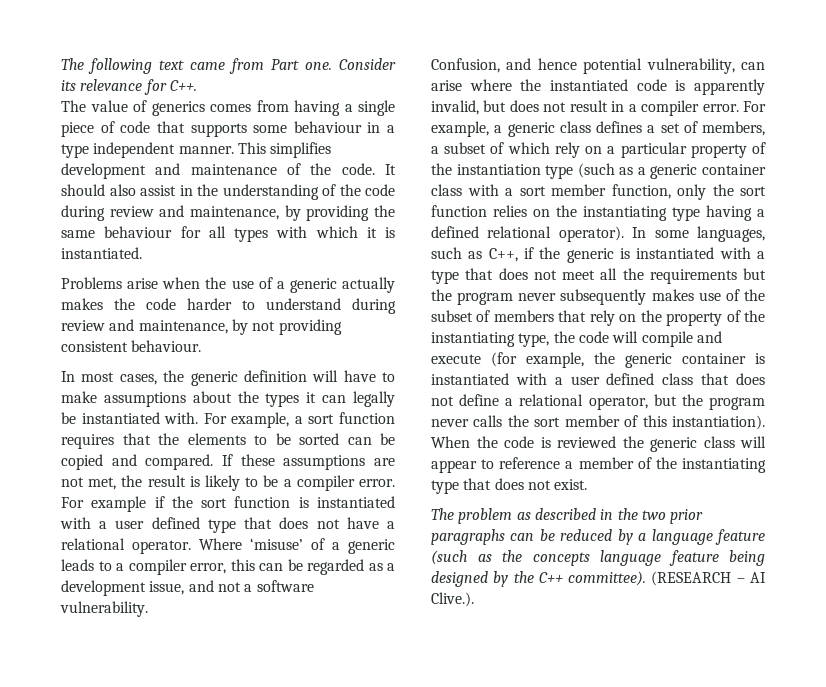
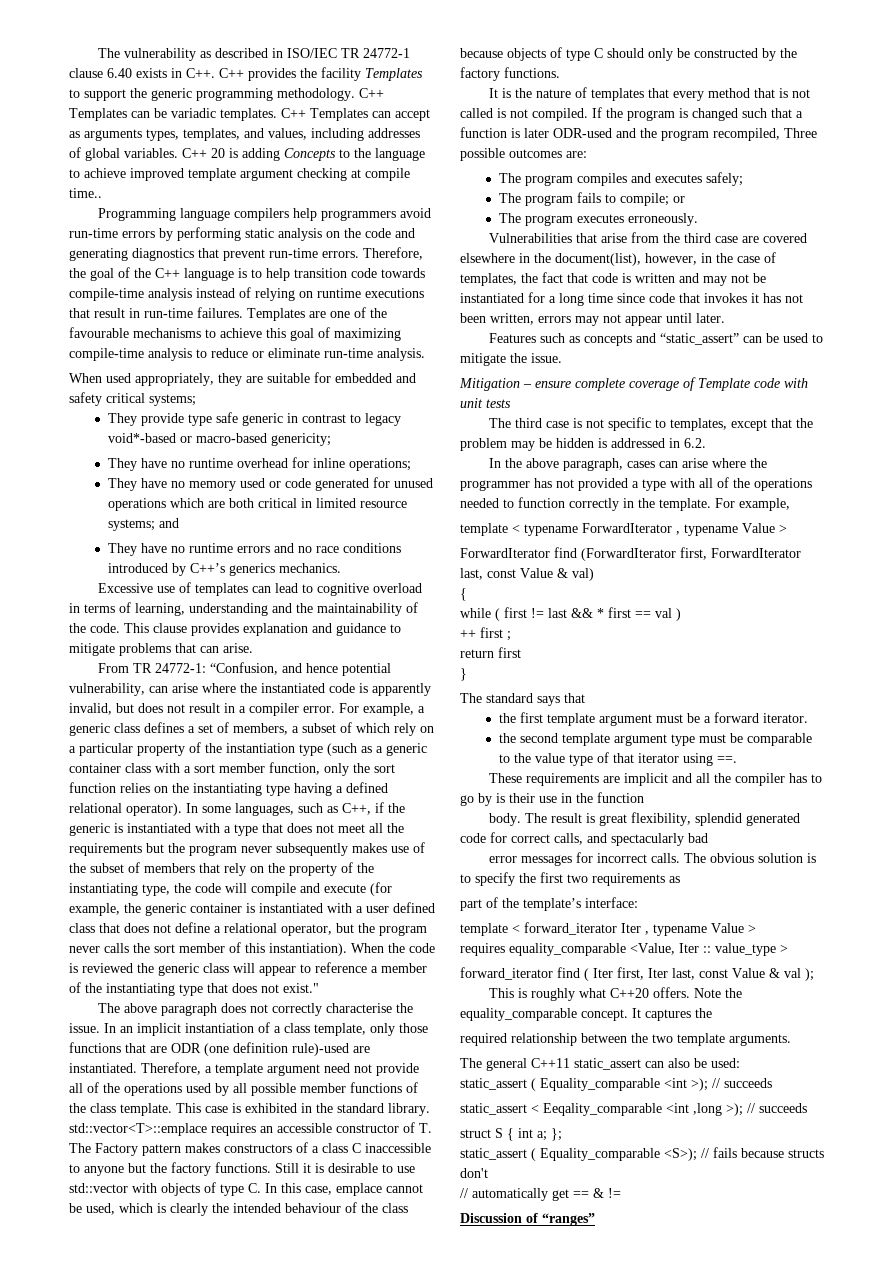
[61,58,396,74] [61,79,197,95] [61,100,395,116] [61,121,395,137] [61,142,332,158] [61,163,396,179] [61,184,395,200] [61,205,396,221] [61,226,395,242] [61,247,142,259] [61,277,395,293] [61,298,396,314] [61,319,342,335] [61,340,202,352] [61,370,395,386] [61,391,395,407] [61,412,395,428] [61,433,395,449] [61,454,396,470] [61,475,395,491] [61,496,395,512] [60,517,396,533] [61,538,395,554] [61,559,395,575] [61,580,314,596] [60,601,148,617] [431,58,500,73] The following text came from Part one. Consider its relevance for C++. // The value of generics comes from having a single piece of code that supports some behaviour in a type independent manner. This simplifies development and maintenance of the code. It should also assist in the understanding of the code during review and maintenance, by providing the same behaviour for all types with which it is instantiated. // Problems arise when the use of a generic actually makes the code harder to understand during review and maintenance, by not providing consistent behaviour. // In most cases, the generic definition will have to make assumptions about the types it can legally be instantiated with. For example, a sort function requires that the elements to be sorted can be copied and compared. If these assumptions are not met, the result is likely to be a compiler error. For example if the sort function is instantiated with a user defined type that does not have a relational operator. Where ‘misuse’ of a generic leads to a compiler error, this can be regarded as a development issue, and not a software vulnerability. // Confusion, -> [98,48,411,61] [69,67,423,81] [69,88,384,101] [69,108,430,121] [69,128,420,141] [69,147,425,161] [69,168,410,181] [69,188,102,198] [98,208,432,221] [69,227,415,241] [69,247,423,261] [69,267,425,281] [69,287,424,301] [69,307,387,321] [69,327,401,341] [69,348,425,361] [69,372,416,386] [69,392,196,406] [107,412,401,426] [107,433,331,446] [107,457,411,471] [107,477,433,491] [107,498,407,511] [107,518,179,531] [107,543,401,556] [107,563,341,576] [98,582,423,596] [69,602,418,616] [69,623,401,636] [69,643,253,656] [98,662,279,675] The vulnerability as described in ISO/IEC TR 24772-1 clause 6.40 exists in C++. C++ provides the facility Templates to support the generic programming methodology. C++ Templates can be variadic templates. C++ Templates can accept as arguments types, templates, and values, including addresses of global variables. C++ 20 is adding Concepts to the language to achieve improved template argument checking at compile time.. // Programming language compilers help programmers avoid run-time errors by performing static analysis on the code and generating diagnostics that prevent run-time errors. Therefore, the goal of the C++ language is to help transition code towards compile-time analysis instead of relying on runtime executions that result in run-time failures. Templates are one of the favourable mechanisms to achieve this goal of maximizing compile-time analysis to reduce or eliminate run-time analysis. // When used appropriately, they are suitable for embedded and safety critical systems; // They provide type safe generic in contrast to legacy void*-based or macro-based genericity; // They have no runtime overhead for inline operations; // They have no memory used or code generated for unused operations which are both critical in limited resource systems; and // They have no runtime errors and no race conditions introduced by C++’s generics mechanics. // Excessive use of templates can lead to cognitive overload in terms of learning, understanding and the maintainability of the code. This clause provides explanation and guidance to mitigate problems that can arise. // From TR 24772-1: “Confusion,
[554,479,588,490] [431,508,704,524] [431,529,765,545] [431,550,765,566] [431,571,766,587] [431,592,474,607] exist. // The problem as described in the two prior paragraphs can be reduced by a language feature (such as the concepts language feature being designed by the C++ committee). (RESEARCH – AI Clive.). -> [283,983,319,993] [98,1003,414,1016] [69,1022,428,1036] [69,1042,370,1056] [69,1062,419,1076] [69,1082,418,1096] [69,1103,430,1116] [69,1122,432,1136] [69,1142,431,1156] [69,1162,415,1176] [69,1182,423,1196] [69,1202,408,1216] [460,47,797,61] [460,67,560,81] [489,87,811,101] [460,107,803,121] [460,127,817,141] [460,148,587,161] [498,172,743,186] [498,192,685,206] [498,213,698,226] [489,232,808,243] [460,252,776,266] [460,272,766,286] [460,292,803,306] [460,313,725,326] [489,333,824,346] [460,353,562,366] [459,377,808,391] [460,398,511,408] [489,417,814,431] [460,438,706,451] [489,458,768,471] [460,477,812,491] [460,497,790,511] [460,523,787,536] [460,547,801,561] [460,568,594,581] [460,588,467,601] [460,607,681,621] [460,627,511,641] [460,647,521,658] [460,668,467,681] [460,693,585,706] [498,712,808,726] [498,733,812,746] [498,752,737,766] [489,773,823,786] [460,792,644,806] [489,812,801,826] [460,832,708,846] [489,852,817,866] [460,872,680,886] [460,897,638,911] [460,922,756,936] [460,943,788,956] [460,967,814,981] [489,987,743,1001] [460,1008,712,1021] [460,1033,791,1046] [460,1058,740,1071] [460,1078,772,1091] [460,1103,807,1116] [460,1128,562,1141] [460,1147,824,1161] [460,1168,488,1178] [460,1188,621,1201] [460,1213,595,1226] exist." // The above paragraph does not correctly characterise the issue. In an implicit instantiation of a class template, only those functions that are ODR (one definition rule)-used are instantiated. Therefore, a template argument need not provide all of the operations used by all possible member functions of the class template. This case is exhibited in the standard library. std::vector<T>::emplace requires an accessible constructor of T. The Factory pattern makes constructors of a class C inaccessible to anyone but the factory functions. Still it is desirable to use std::vector with objects of type C. In this case, emplace cannot be used, which is clearly the intended behaviour of the class because objects of type C should only be constructed by the factory functions. // It is the nature of templates that every method that is not called is not compiled. If the program is changed such that a function is later ODR-used and the program recompiled, Three possible outcomes are: // The program compiles and executes safely; // The program fails to compile; or // The program executes erroneously. // Vulnerabilities that arise from the third case are covered elsewhere in the document(list), however, in the case of templates, the fact that code is written and may not be instantiated for a long time since code that invokes it has not been written, errors may not appear until later. // Features such as concepts and “static_assert” can be used to mitigate the issue. // Mitigation – ensure complete coverage of Template code with unit tests // The third case is not specific to templates, except that the problem may be hidden is addressed in 6.2. // In the above paragraph, cases can arise where the programmer has not provided a type with all of the operations needed to function correctly in the template. For example, // template < typename ForwardIterator , typename Value > // ForwardIterator find (ForwardIterator first, ForwardIterator last, const Value & val) // { // while ( first != last && * first == val ) // ++ first ; // return first // } // The standard says that // the first template argument must be a forward iterator. // the second template argument type must be comparable to the value type of that iterator using ==. // These requirements are implicit and all the compiler has to go by is their use in the function // body. The result is great flexibility, splendid generated code for correct calls, and spectacularly bad // error messages for incorrect calls. The obvious solution is to specify the first two requirements as // part of the template’s interface: // template < forward_iterator Iter , typename Value > // requires equality_comparable <Value, Iter :: value_type > // forward_iterator find ( Iter first, Iter last, const Value & val ); // This is roughly what C++20 offers. Note the equality_comparable concept. It captures the // required relationship between the two template arguments. // The general C++11 static_assert can also be used: // static_assert ( Equality_comparable <int >); // succeeds // static_assert < Eeqality_comparable <int ,long >); // succeeds // struct S { int a; }; // static_assert ( Equality_comparable <S>); // fails because structs don't // // automatically get == & != // Discussion of “ranges”

